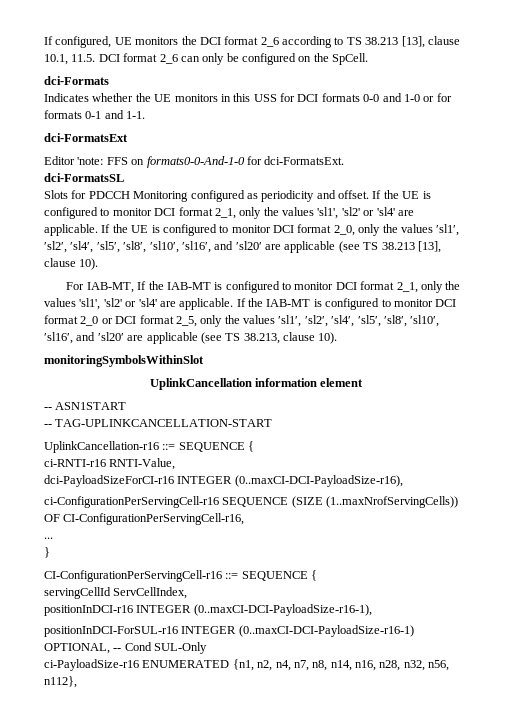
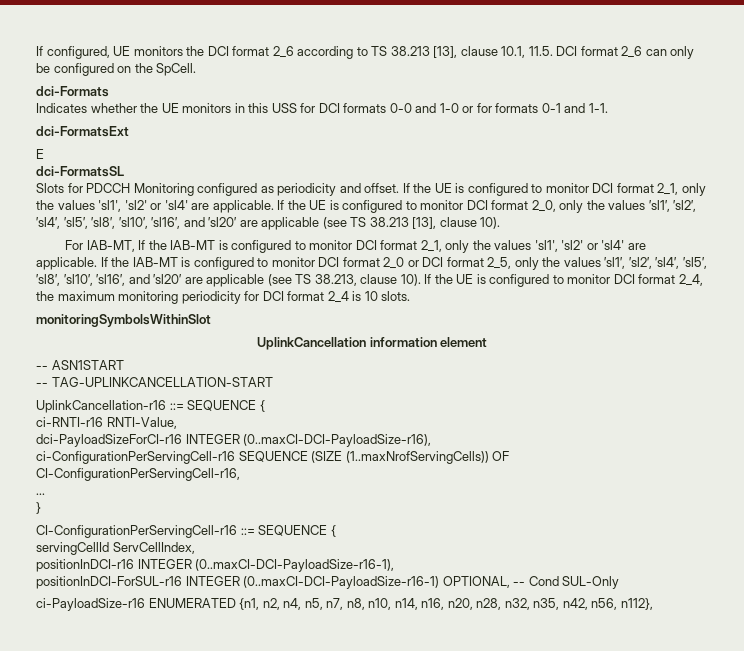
[44,156,345,168] Editor 'note: FFS on formats0-0-And-1-0 for dci-FormatsExt. -> [36,149,44,159] E
(338, 338) none -> [424,274,703,287] [36,291,411,304] If the UE is configured to monitor DCI format 2_4, the maximum monitoring periodicity for DCI format 2_4 is 10 slots.
(291, 665) none -> [304,598,323,610] n5,
(328, 665) none -> [368,598,392,610] n10,
(376, 665) none -> [447,598,473,610] n20,
(425, 665) none -> [533,598,588,610] n35, n42,

